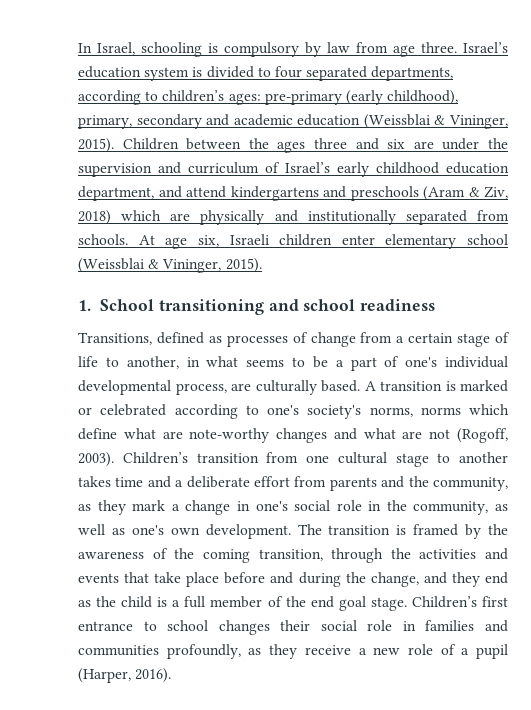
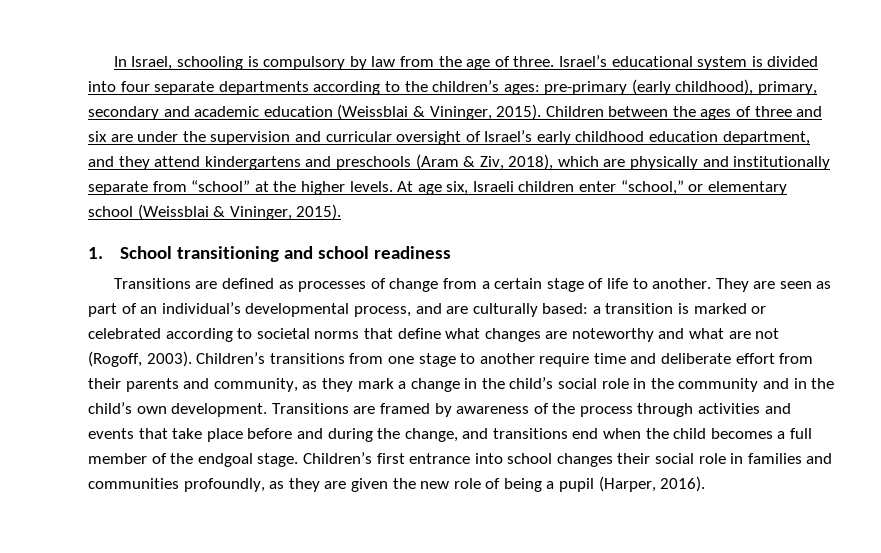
[393,45,415,57] age -> [438,56,510,70] the age of
[78,66,141,78] education -> [611,56,693,67] educational
[257,66,454,81] [78,90,159,105] to four separated departments, according to -> [88,81,428,95] into four separate departments according to the
(306, 147) none -> [736,106,752,117] of
[188,162,259,174] curriculum -> [325,131,462,145] curricular oversight
(182, 192) none -> [118,156,150,170] they
[78,210,111,225] 2018) -> [508,154,554,170] 2018),
[405,210,509,225] [78,234,128,245] separated from schools. -> [88,180,393,195] separate from “school” at the higher levels.
(375, 240) none -> [620,180,704,195] “school,” or
[78,332,152,345] Transitions, -> [113,278,218,289] Transitions are
[126,356,508,371] another, in what seems to be a part of one's individual -> [652,278,832,292] [88,302,241,317] another. They are seen as part of an individual’s
(227, 389) none -> [415,303,442,314] and
[321,380,376,392] based. A -> [542,303,601,314] based: a
[267,404,509,419] [78,428,328,443] one's society's norms, norms which define what are note-worthy changes -> [256,328,654,342] societal norms that define what changes are noteworthy
[196,453,259,463] transition -> [269,353,345,364] transitions
[337,452,387,464] cultural -> (414, 360) none
[78,476,111,487] takes -> [539,353,590,367] require
[175,480,184,487] a -> (657, 358) none
(327, 481) none -> [88,378,121,389] their
[408,476,429,487] the -> (210, 383) none
[255,501,288,511] one's -> [481,377,554,389] the child’s
[413,501,508,515] [78,524,407,539] community, as well as one's own development. The transition is -> [678,378,835,392] [88,402,376,417] community and in the child’s own development. Transitions are
[487,524,508,535] the -> (452, 410) none
[202,548,411,563] coming transition, through the -> [579,403,694,417] process through
[451,572,508,587] [78,600,91,607] they end as -> [492,428,642,439] transitions end when
[157,597,168,607] is -> [710,428,773,439] becomes
[310,596,366,611] end goal -> [197,453,253,467] endgoal
[143,621,157,631] to -> [474,453,503,464] into
[304,645,367,655] receive a -> [324,478,416,492] are given the
(456, 649) none -> [503,478,542,492] being

